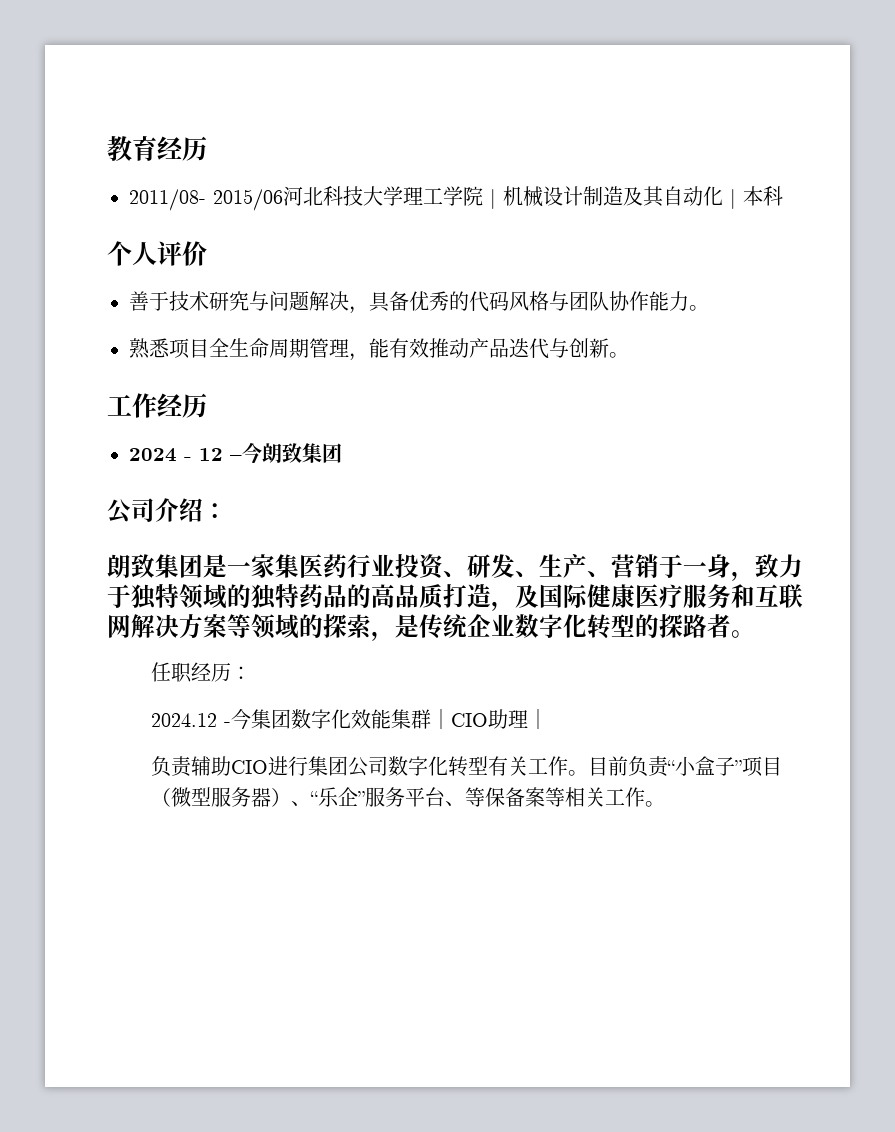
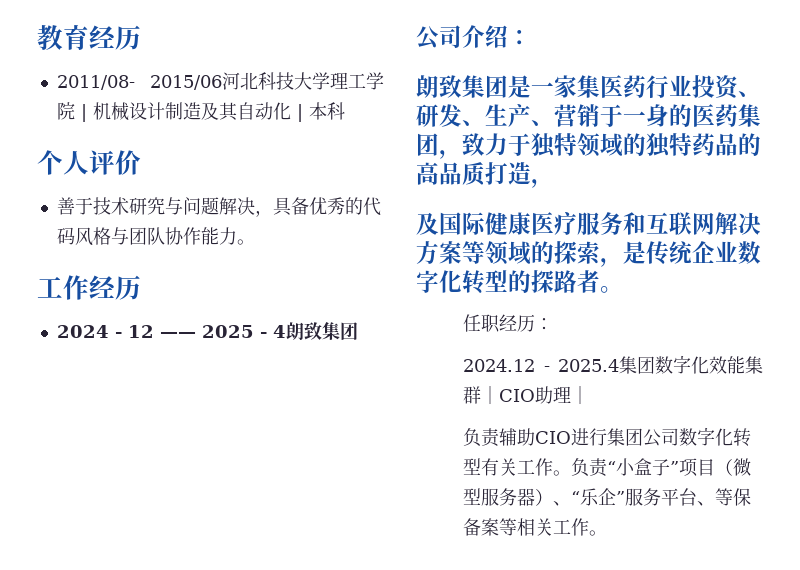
[129,338,629,361] // 熟悉项目全生命周期管理，能有效推动产品迭代与创新。 -> (255, 242) none
[230,442,262,464] –今 -> [159,325,286,338] —— 2025 - 4
(731, 566) none -> [669,104,761,127] [416,133,439,156] 的医药集团
(515, 606) none -> (554, 183) //
[231,709,252,730] 今 -> [558,359,619,372] 2025.4
[588,756,629,776] 目前 -> (571, 473) none

